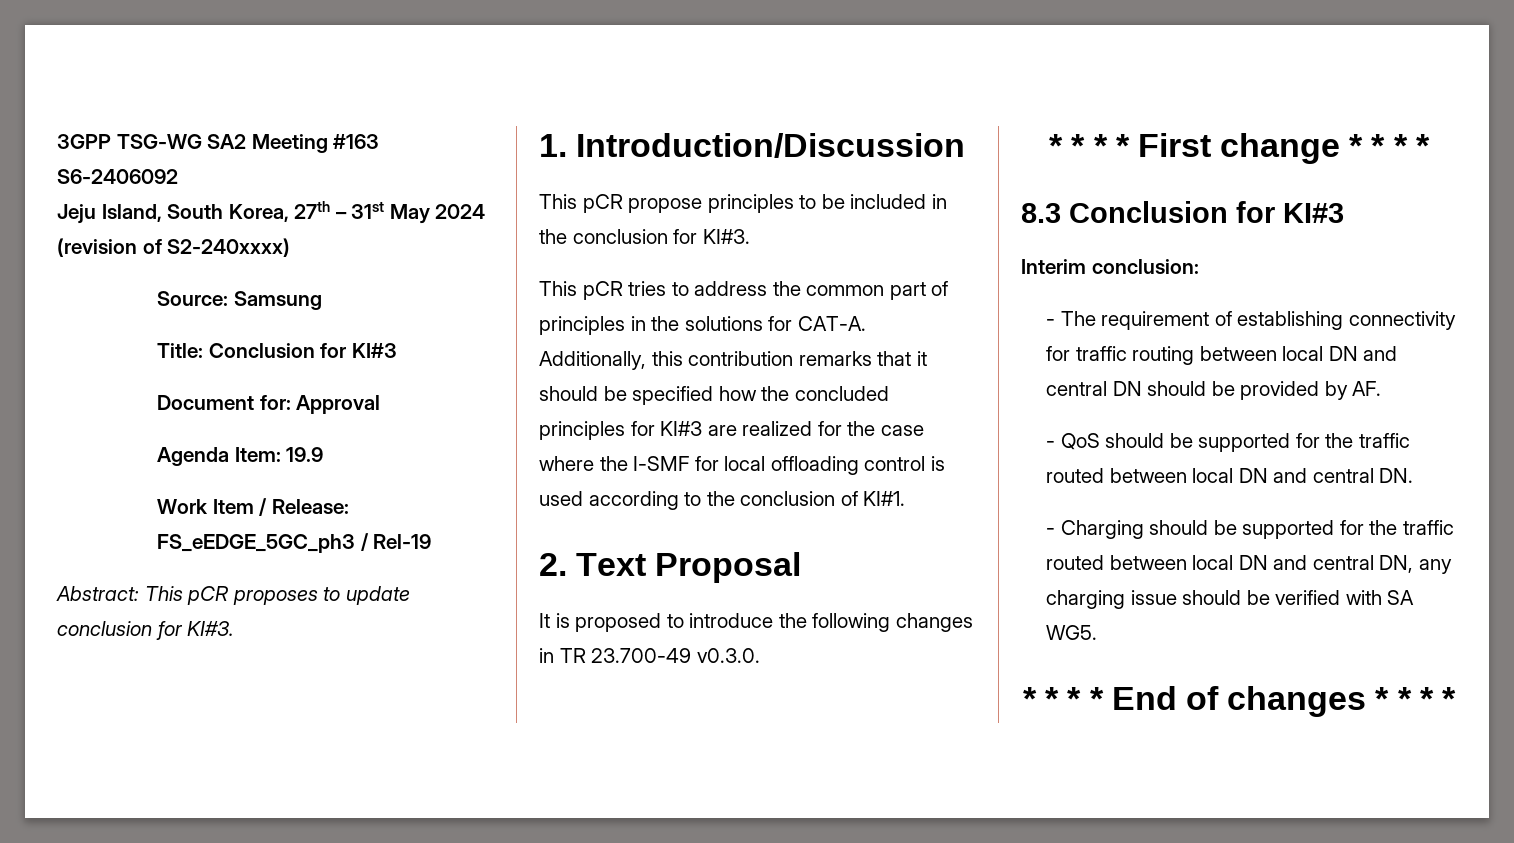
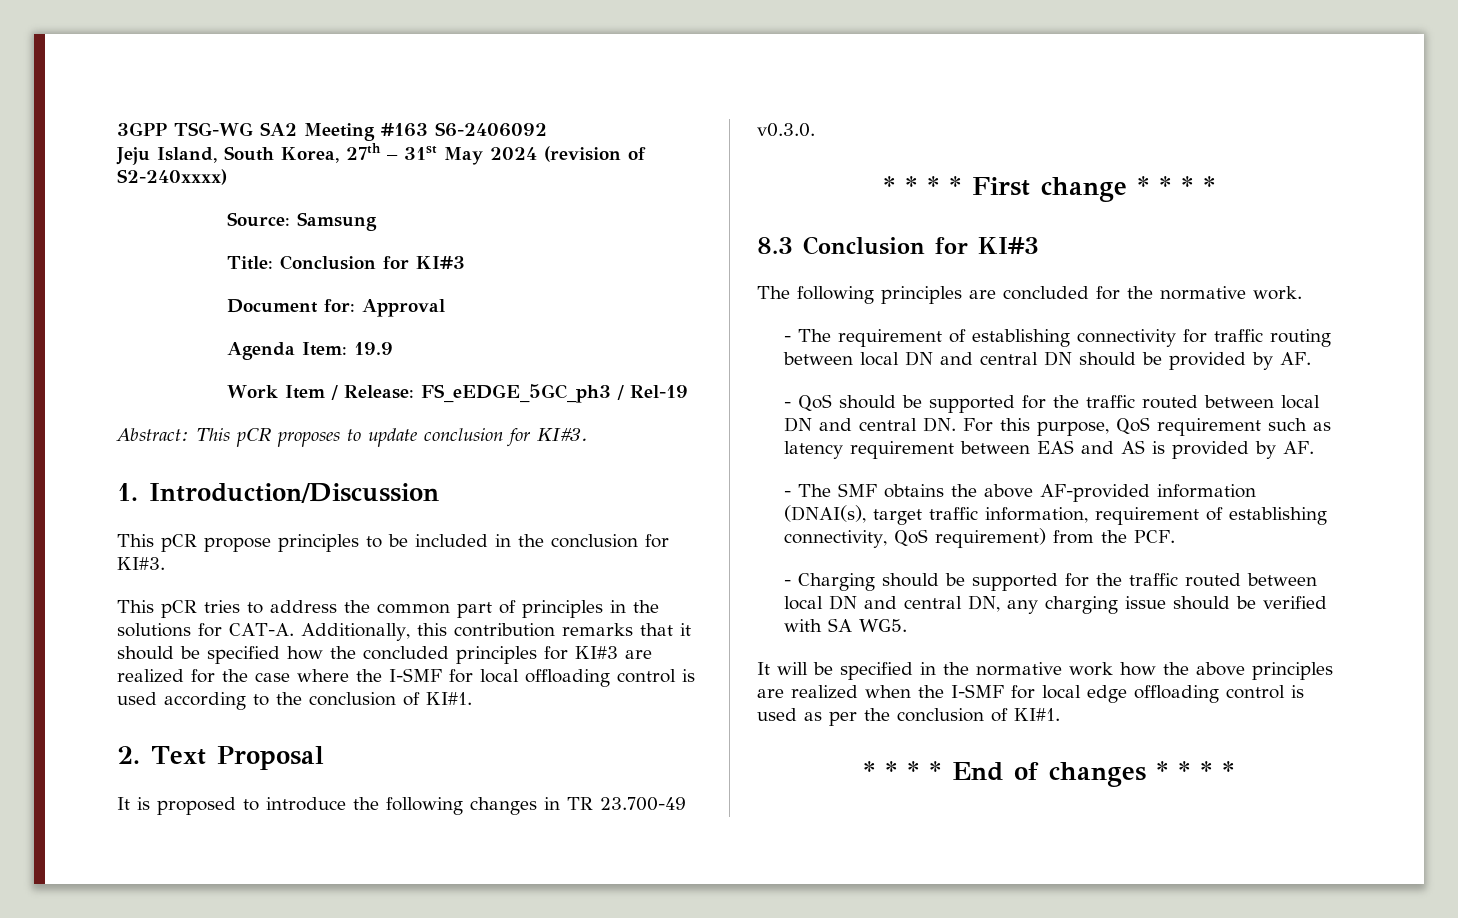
[1021,259,1199,274] Interim conclusion: -> [757,286,1302,304] The following principles are concluded for the normative work.
(1414, 475) none -> [963,417,1332,436] [784,440,1315,459] [784,483,1257,502] [784,505,1328,525] [784,528,1176,548] For this purpose, QoS requirement such as latency requirement between EAS and AS is provided by AF. // - The SMF obtains the above AF-provided information (DNAI(s), target traffic information, requirement of establishing connectivity, QoS requirement) from the PCF.
(1098, 632) none -> [757,662,1333,680] [757,684,1304,703] [757,708,1060,726] // It will be specified in the normative work how the above principles are realized when the I-SMF for local edge offloading control is used as per the conclusion of KI#1.

